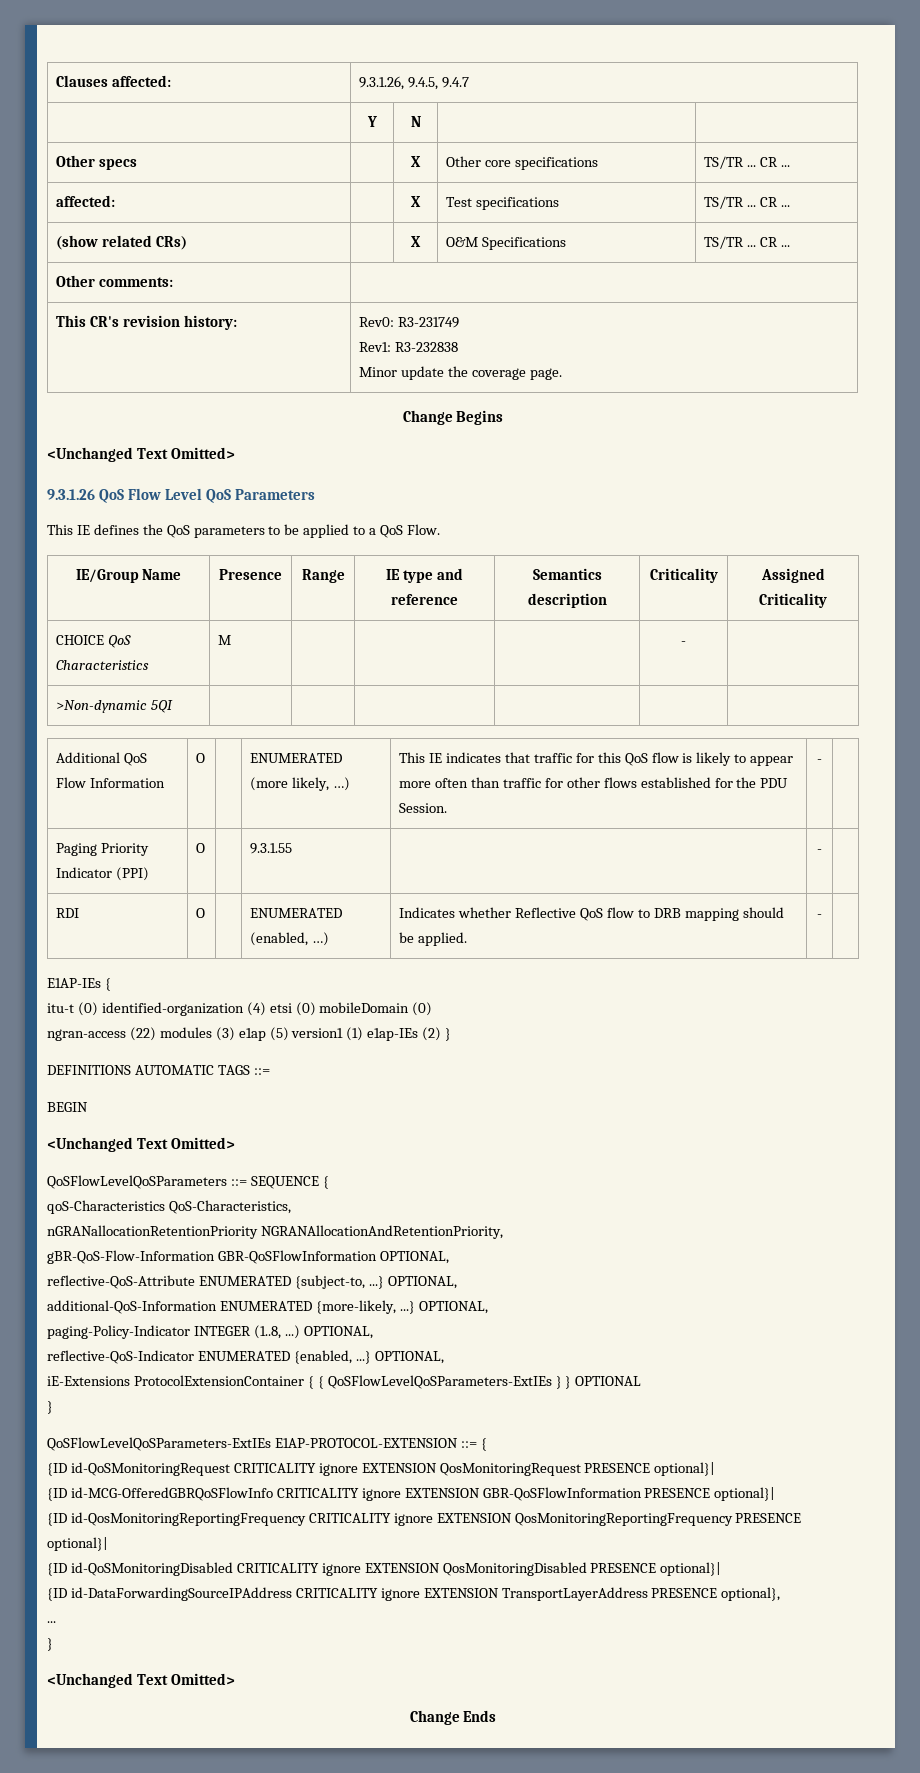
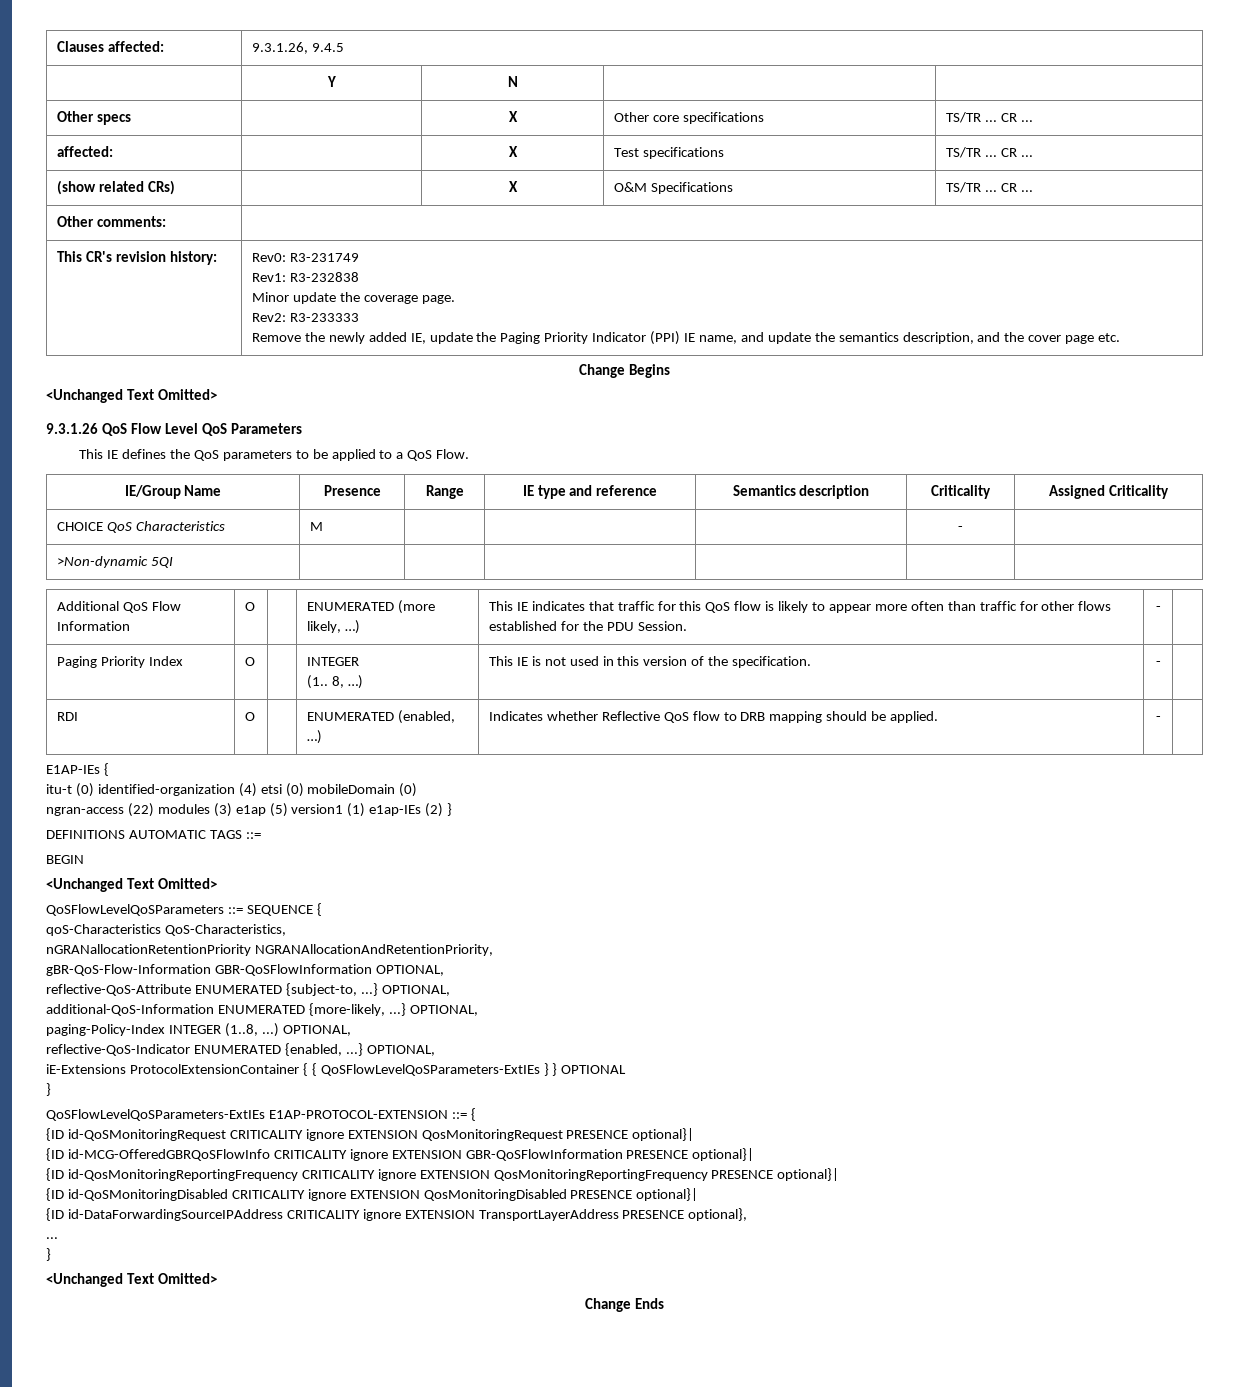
[408,77,470,90] 9.4.5, 9.4.7 -> [311,43,344,52] 9.4.5
(562, 374) none -> [251,313,359,322] [251,331,1121,345] // Rev2: R3-233333 // Remove the newly added IE, update the Paging Priority Indicator (PPI) IE name, and update the semantics description, and the cover page etc.
[56,867,150,881] [196,843,206,853] [250,843,293,854] Indicator (PPI) | O | | 9.3.1.55 | -> [148,656,183,666] [244,657,255,666] [306,657,359,666] [306,675,363,689] [488,656,812,668] Index | O | | INTEGER // (1.. 8, …) | This IE is not used in this version of the specification.
[47,1325,190,1339] paging-Policy-Indicator -> [46,1024,165,1036] paging-Policy-Index

